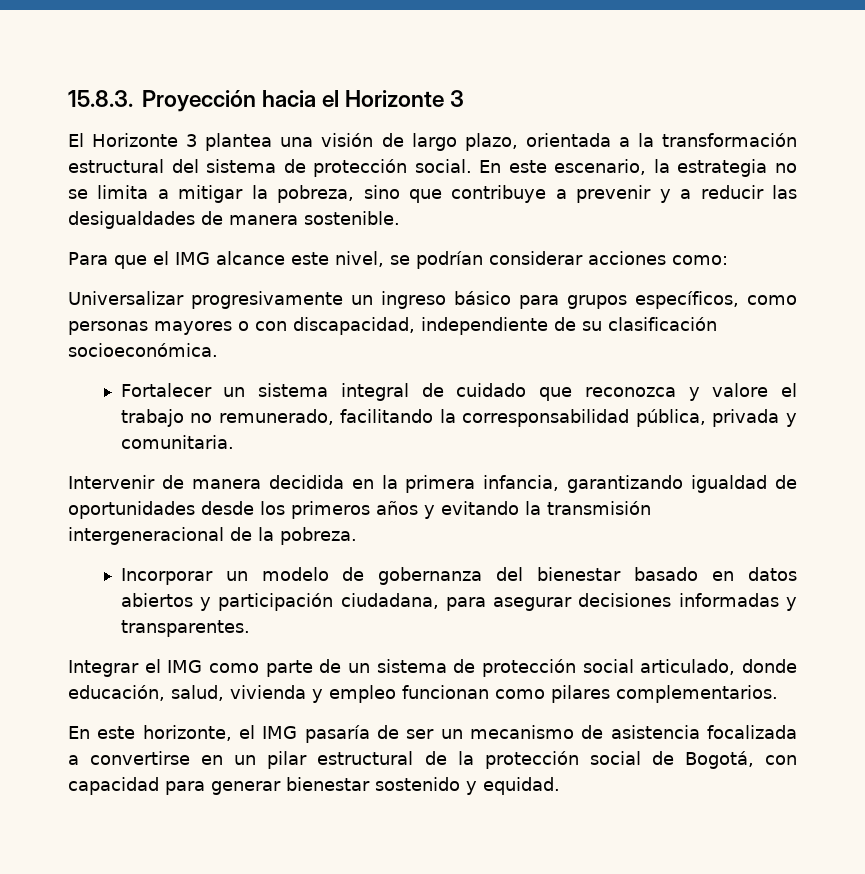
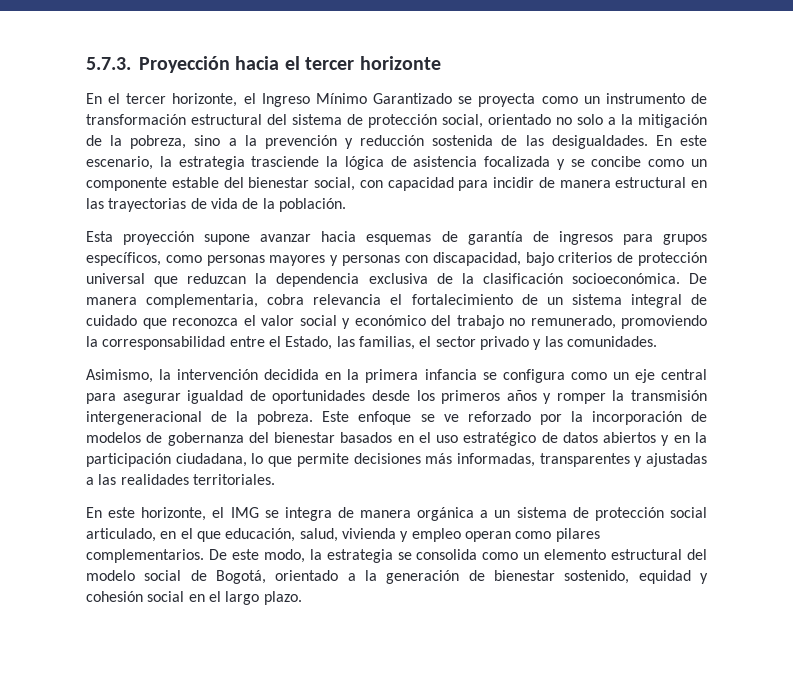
[68,90,133,107] 15.8.3. -> [86,57,131,70] 5.7.3.
[345,90,465,107] [68,133,654,151] Horizonte 3 // El Horizonte 3 plantea una visión de largo plazo, orientada a la -> [305,56,441,70] [86,93,707,107] tercer horizonte // En el tercer horizonte, el Ingreso Mínimo Garantizado se proyecta como un instrumento de
[414,159,472,173] social. -> [442,114,707,128] [86,135,648,149] social, orientado no solo a la mitigación de la pobreza, sino a la prevención y reducción sostenida de las desigualdades.
[774,163,797,173] [68,185,798,203] [68,211,400,229] [68,251,728,269] [68,291,511,309] no se limita a mitigar la pobreza, sino que contribuye a prevenir y a reducir las desigualdades de manera sostenible. // Para que el IMG alcance este nivel, se podrían considerar acciones como: // Universalizar progresivamente un ingreso básico -> [251,156,707,170] [86,177,707,191] [86,198,346,212] [86,231,613,245] trasciende la lógica de asistencia focalizada y se concibe como un componente estable del bienestar social, con capacidad para incidir de manera estructural en las trayectorias de vida de la población. // Esta proyección supone avanzar hacia esquemas de garantía de ingresos
[238,317,717,335] [68,343,218,357] [120,383,212,397] o con discapacidad, independiente de su clasificación socioeconómica. // Fortalecer -> [330,252,707,266] [86,273,708,287] [86,294,538,308] y personas con discapacidad, bajo criterios de protección universal que reduzcan la dependencia exclusiva de la clasificación socioeconómica. De manera complementaria, cobra relevancia el fortalecimiento de
[688,383,798,401] y valore el -> [243,315,451,329] el valor social y económico del
[340,409,434,423] facilitando -> [621,315,707,329] promoviendo
[635,409,798,427] [120,435,234,449] [68,475,684,493] pública, privada y comunitaria. // Intervenir de manera decidida en la primera infancia, garantizando -> [229,336,657,350] [86,369,708,383] [86,393,181,404] entre el Estado, las familias, el sector privado y las comunidades. // Asimismo, la intervención decidida en la primera infancia se configura como un eje central para asegurar
[441,501,519,515] evitando -> [556,393,606,404] romper
[120,567,798,585] [120,593,798,611] [120,620,250,637] [68,659,342,677] // Incorporar un modelo de gobernanza del bienestar basado en datos abiertos y participación ciudadana, para asegurar decisiones informadas y transparentes. // Integrar el IMG como parte de -> [322,411,707,425] [86,432,707,446] [86,453,708,467] [86,474,275,485] [86,507,489,521] Este enfoque se ve reforzado por la incorporación de modelos de gobernanza del bienestar basados en el uso estratégico de datos abiertos y en la participación ciudadana, lo que permite decisiones más informadas, transparentes y ajustadas a las realidades territoriales. // En este horizonte, el IMG se integra de manera orgánica a
[742,659,797,673] donde -> [160,528,221,542] en el que
[402,685,489,699] funcionan -> [464,531,511,542] operan
[68,725,797,743] [68,751,798,769] [68,777,560,795] // En este horizonte, el IMG pasaría de ser un mecanismo de asistencia focalizada a convertirse en un pilar estructural de la protección social de Bogotá, con capacidad para generar bienestar sostenido y equidad. -> [208,549,708,563] [86,570,708,584] [86,591,302,605] De este modo, la estrategia se consolida como un elemento estructural del modelo social de Bogotá, orientado a la generación de bienestar sostenido, equidad y cohesión social en el largo plazo.

